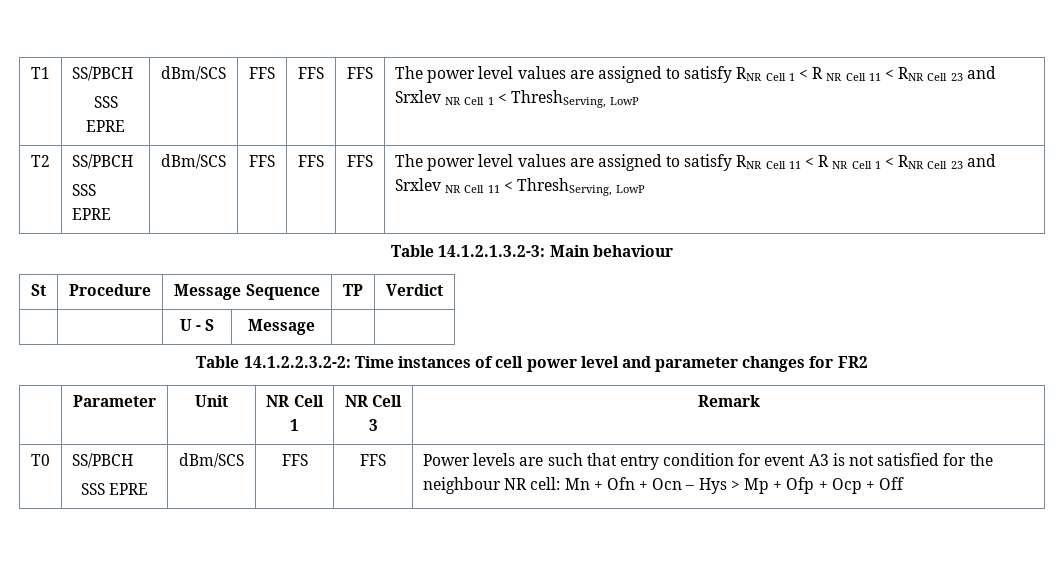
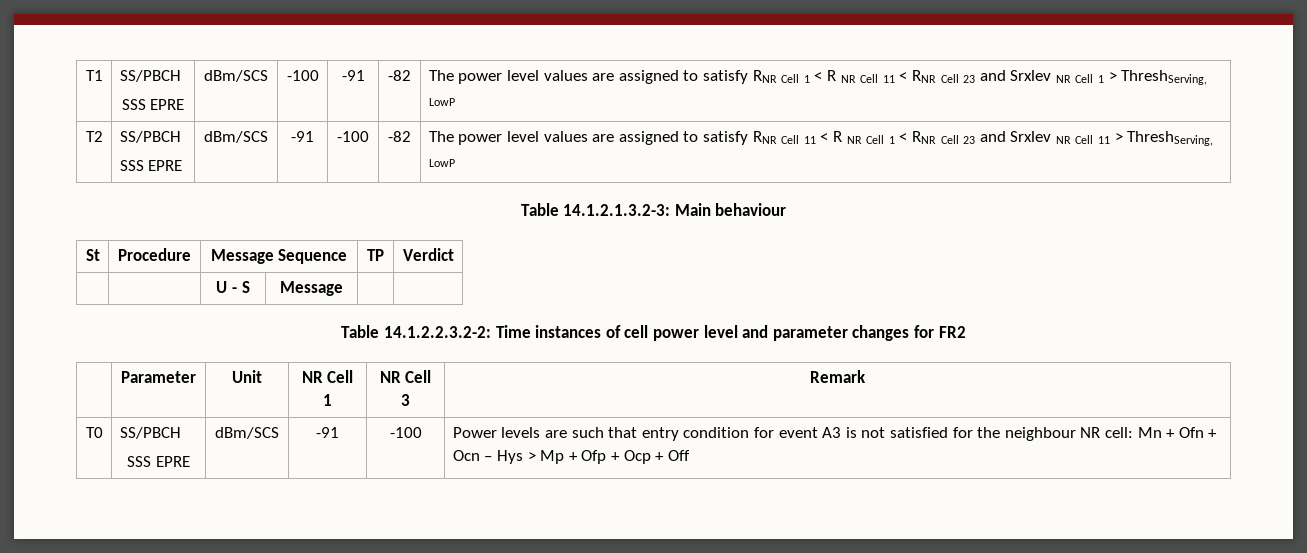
[249,67,275,79] [298,67,324,79] [347,67,373,79] FFS | FFS | FFS -> [286,70,319,81] [341,70,365,81] [388,70,411,81] -100 | -91 | -82
[497,93,507,103] < -> [1108,72,1117,81] >
[249,155,275,167] [298,155,324,167] [347,155,373,167] FFS | FFS | FFS -> [291,131,314,142] [337,131,369,142] [388,131,411,142] -91 | -100 | -82
[503,181,513,191] < -> [1114,133,1123,142] >
[281,454,308,466] [360,454,386,466] FFS | FFS -> [316,427,339,438] [389,427,422,438] -91 | -100

